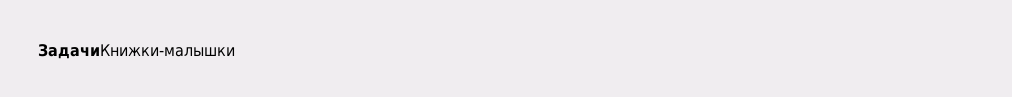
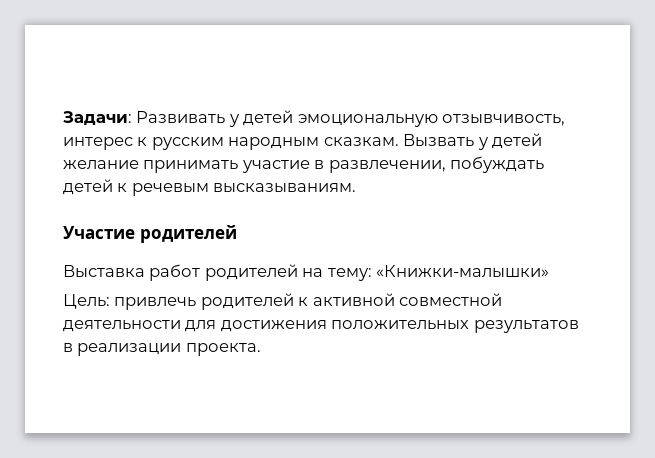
[38,44,235,59] ЗадачиКнижки-малышки -> [63,110,566,127] [63,133,543,150] [63,156,545,173] [63,179,357,196] [63,225,237,243] [63,264,550,281] [63,293,503,310] [63,320,579,333] [63,343,261,356] Задачи: Развивать у детей эмоциональную отзывчивость, интерес к русским народным сказкам. Вызвать у детей желание принимать участие в развлечении, побуждать детей к речевым высказываниям. // Участие родителей // Выставка работ родителей на тему: «Книжки-малышки» // Цель: привлечь родителей к активной совместной деятельности для достижения положительных результатов в реализации проекта.

